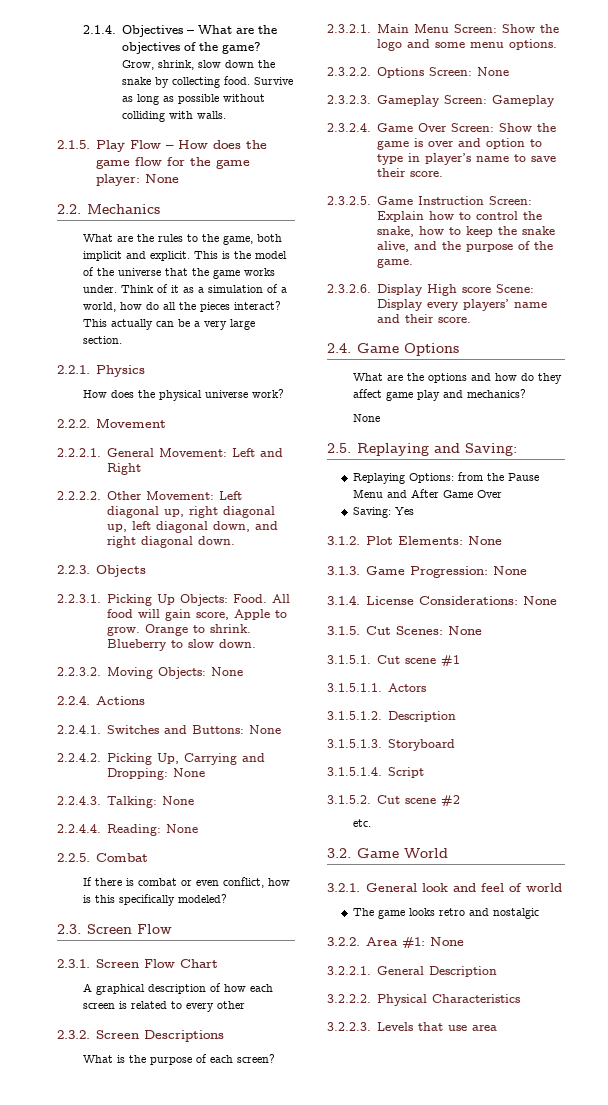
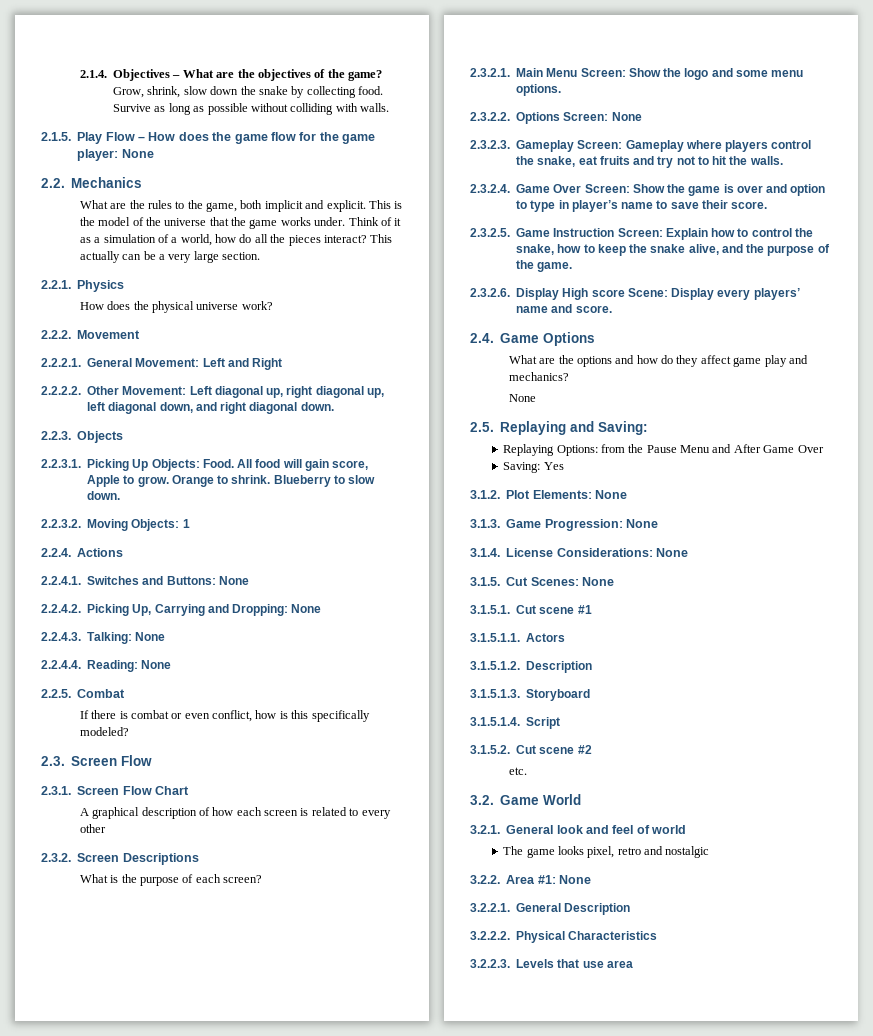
[157,667,243,679] Objects: None -> [131,519,190,531] Objects: 1
(555, 101) none -> [685,140,812,152] [516,156,783,168] where players control the snake, eat fruits and try not to hit the walls.
[404,314,434,323] their -> (573, 308) none
(435, 912) none -> [587,846,615,858] pixel,

